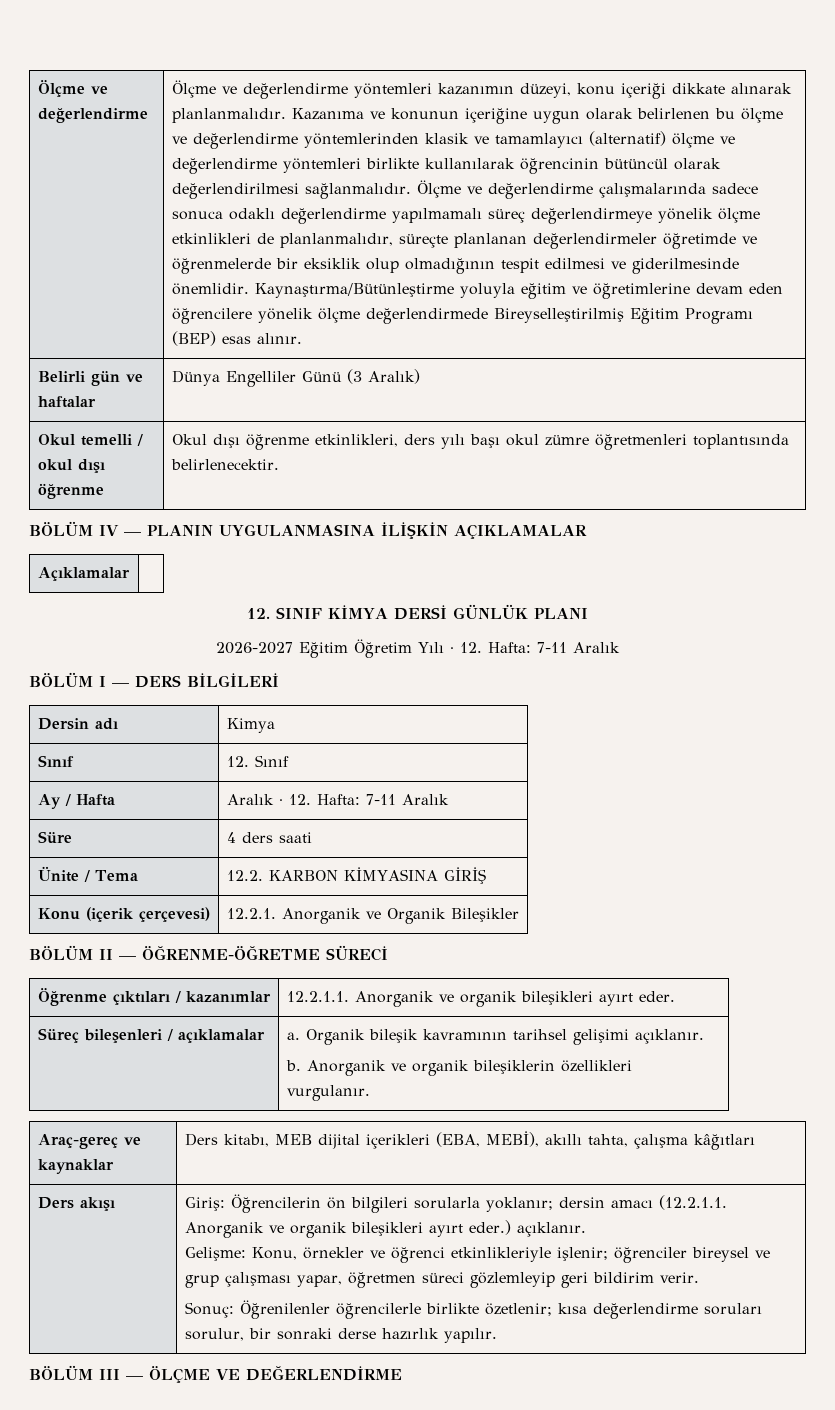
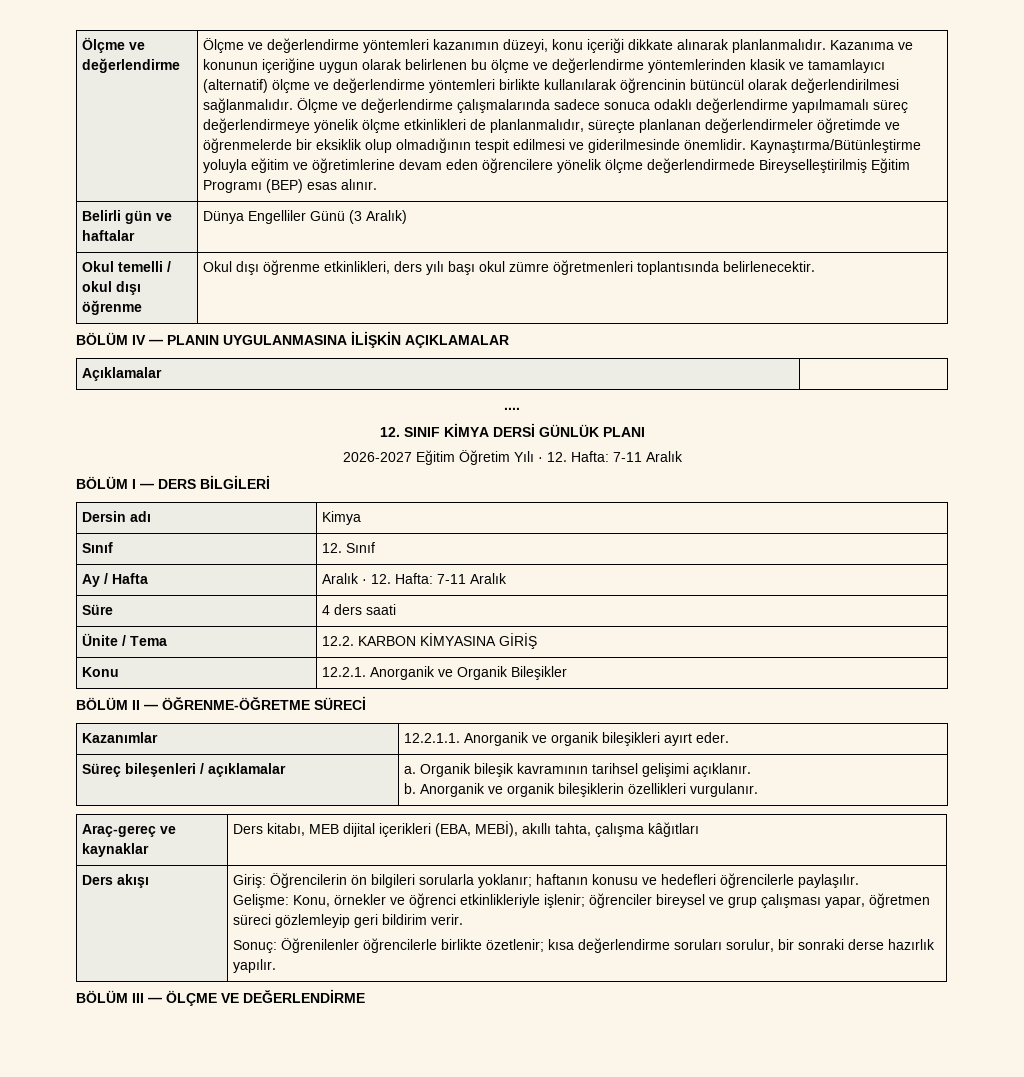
(130, 574) none -> [504,407,520,410] // ....
[85,907,210,922] (içerik çerçevesi) -> (119, 672) none
[37,988,271,1006] Öğrenme çıktıları / kazanımlar -> [81,732,158,743] Kazanımlar
[558,1195,727,1210] [184,1220,586,1238] dersin amacı (12.2.1.1. Anorganik ve organik bileşikleri ayırt eder.) açıklanır. -> [535,873,859,888] haftanın konusu ve hedefleri öğrencilerle paylaşılır.

